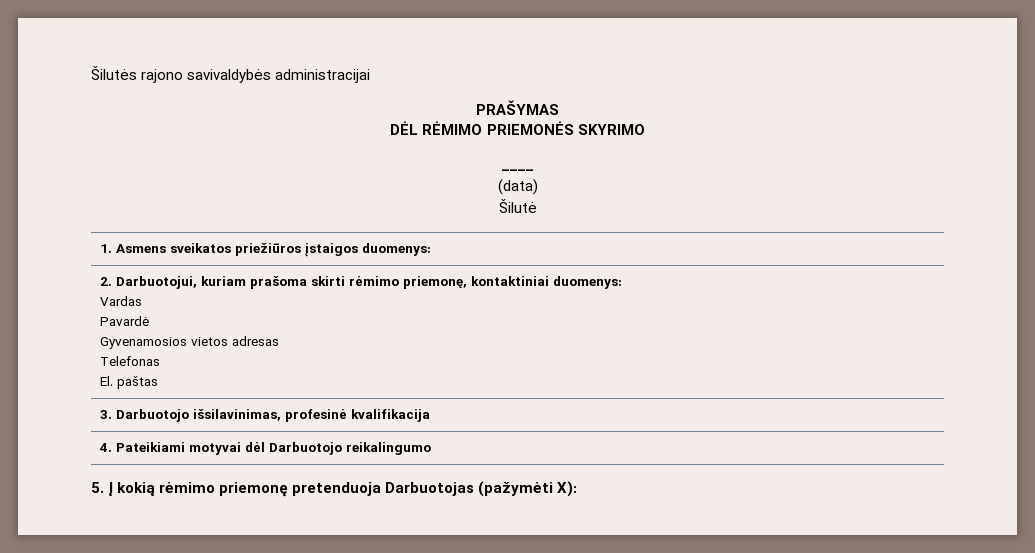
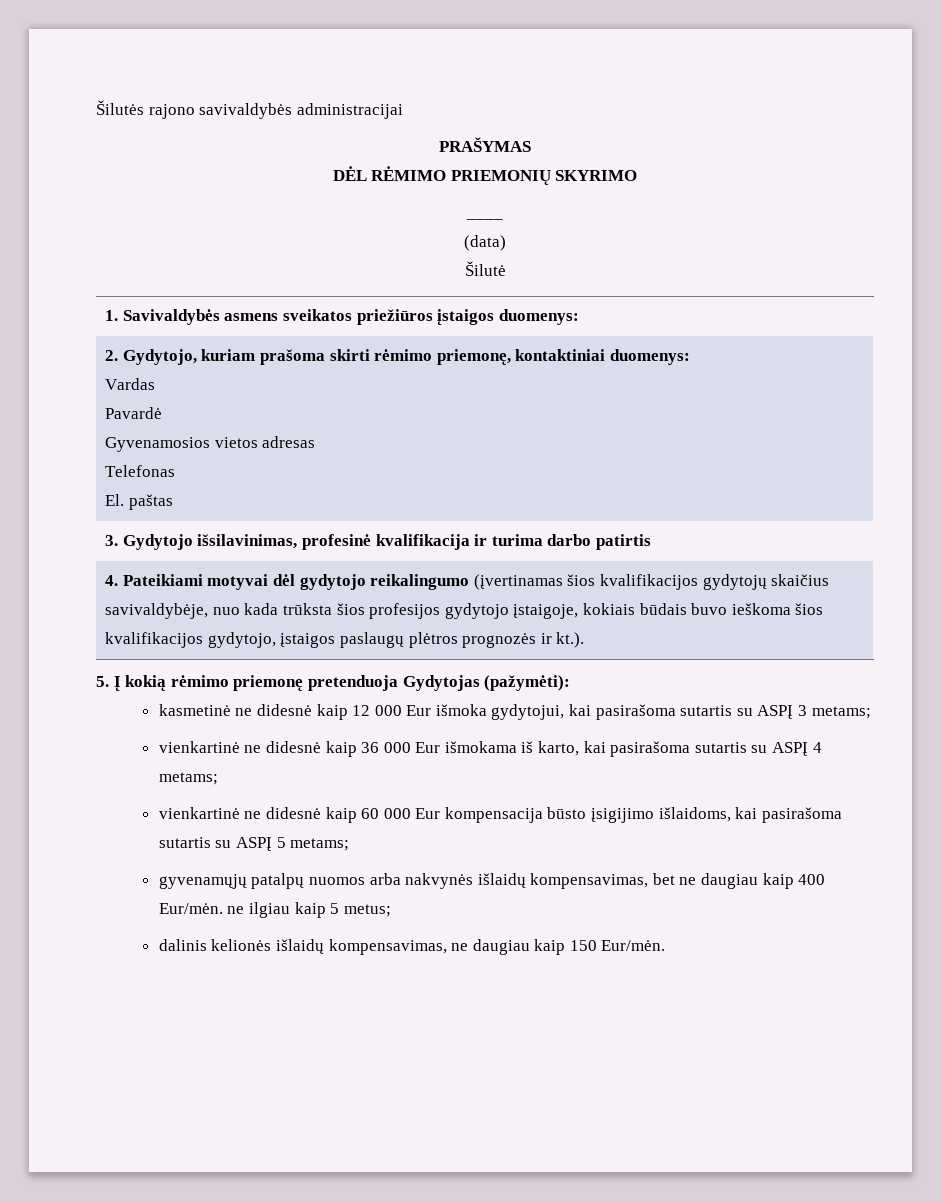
[486,121,574,135] PRIEMONĖS -> [450,170,551,185] PRIEMONIŲ
[115,244,166,253] Asmens -> [122,309,279,325] Savivaldybės asmens
[115,276,197,289] Darbuotojui, -> [122,349,197,365] Gydytojo,
[115,409,189,422] Darbuotojo -> [122,534,193,550] Gydytojo
(430, 415) none -> [474,534,651,550] ir turima darbo patirtis
[268,442,342,455] Darbuotojo -> [299,574,366,590] gydytojo
(431, 448) none -> [473,574,830,590] [105,603,824,619] [105,632,585,648] (įvertinamas šios kvalifikacijos gydytojų skaičius savivaldybėje, nuo kada trūksta šios profesijos gydytojo įstaigoje, kokiais būdais buvo ieškoma šios kvalifikacijos gydytojo, įstaigos paslaugų plėtros prognozės ir kt.).
[385,481,578,497] Darbuotojas (pažymėti X): -> [402,675,571,691] [158,704,871,720] [158,741,822,757] [158,772,218,785] [158,807,842,823] [158,837,350,851] [158,873,826,889] [158,902,391,918] [158,939,666,955] Gydytojas (pažymėti): // kasmetinė ne didesnė kaip 12 000 Eur išmoka gydytojui, kai pasirašoma sutartis su ASPĮ 3 metams; // vienkartinė ne didesnė kaip 36 000 Eur išmokama iš karto, kai pasirašoma sutartis su ASPĮ 4 metams; // vienkartinė ne didesnė kaip 60 000 Eur kompensacija būsto įsigijimo išlaidoms, kai pasirašoma sutartis su ASPĮ 5 metams; // gyvenamųjų patalpų nuomos arba nakvynės išlaidų kompensavimas, bet ne daugiau kaip 400 Eur/mėn. ne ilgiau kaip 5 metus; // dalinis kelionės išlaidų kompensavimas, ne daugiau kaip 150 Eur/mėn.

